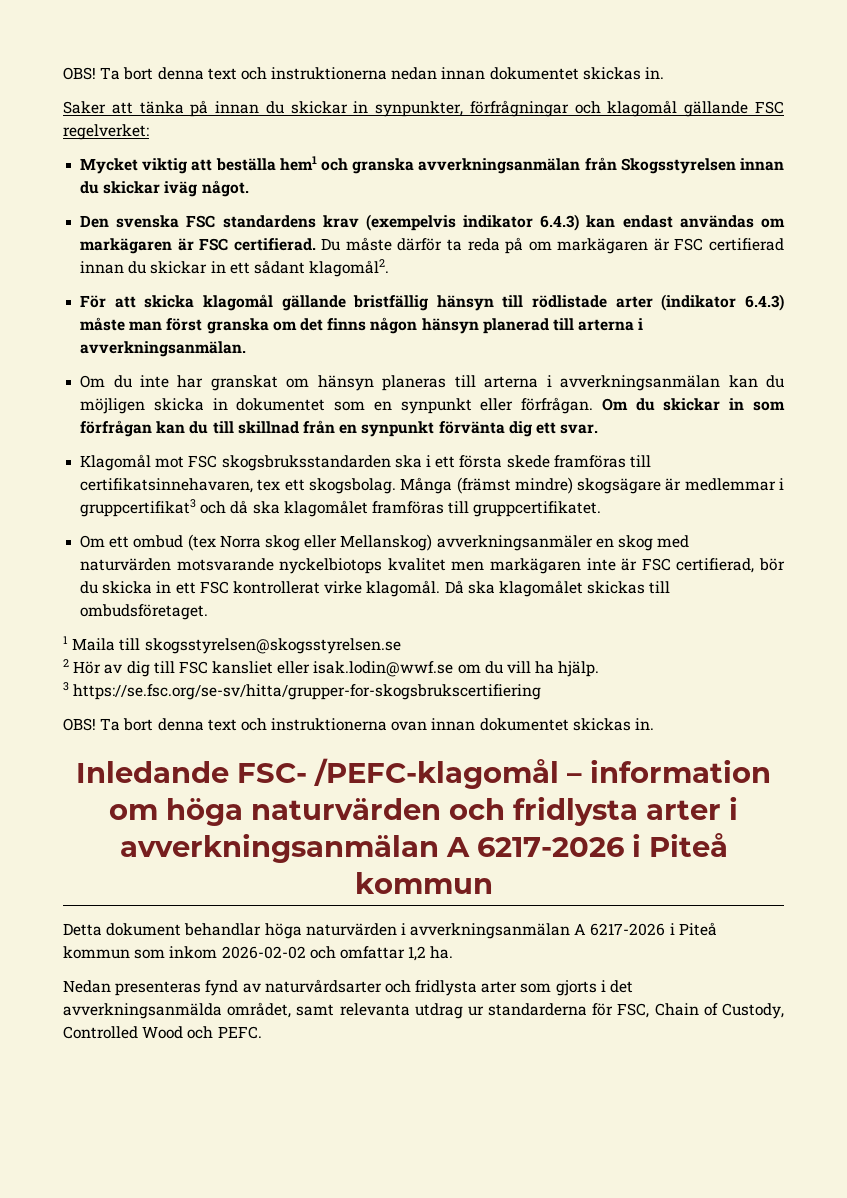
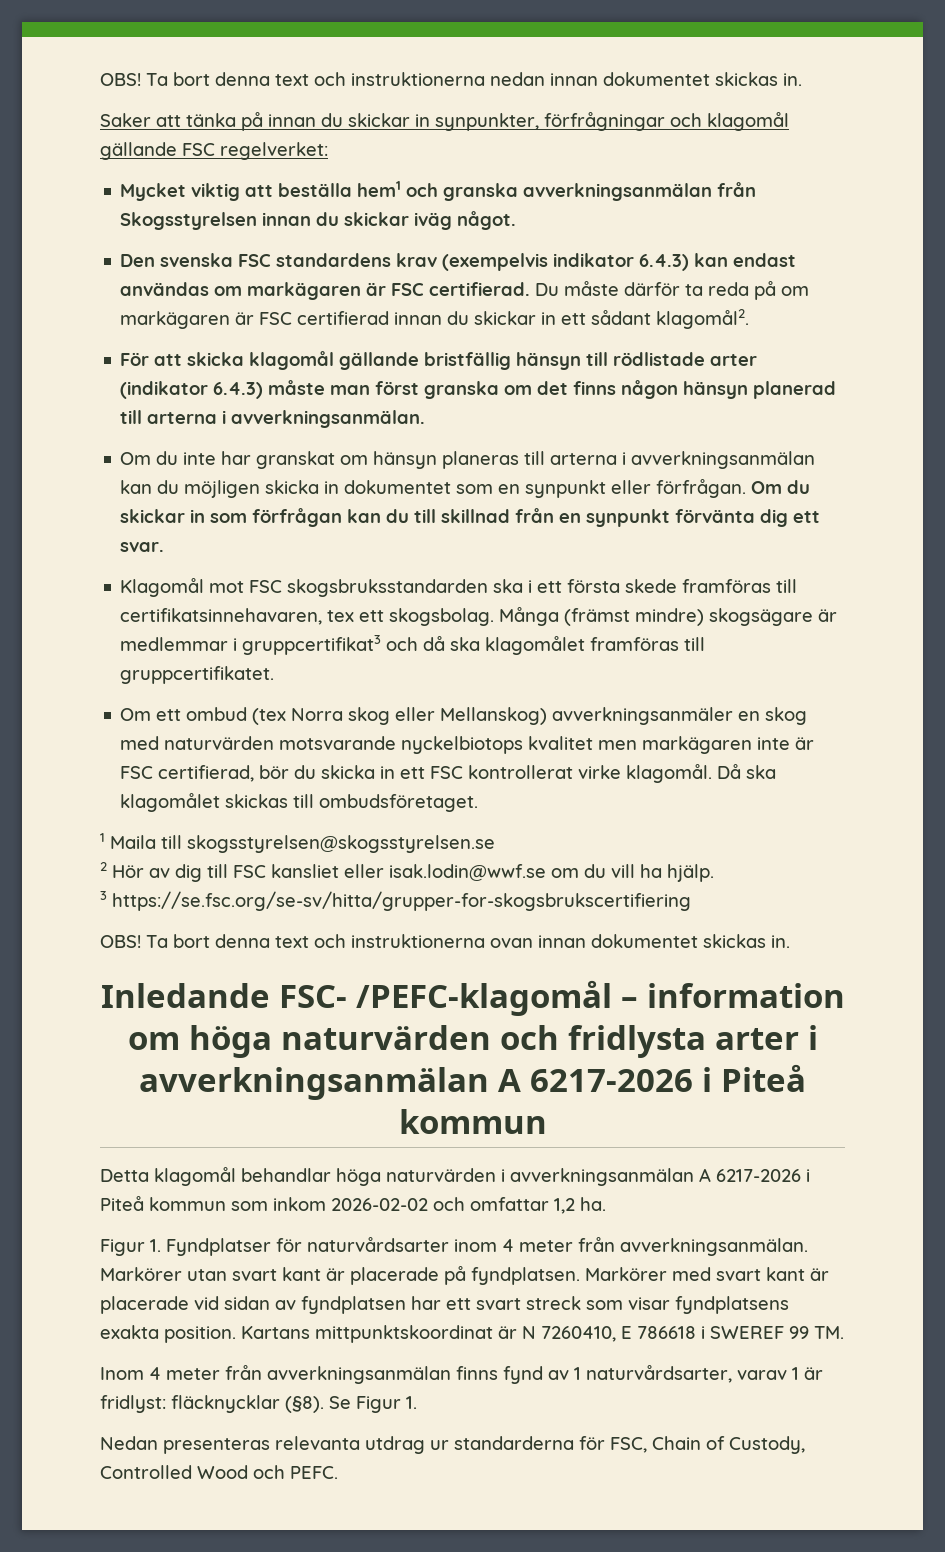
[106,923,182,936] dokument -> [154,1167,236,1186] klagomål
[63,979,634,996] [63,1002,335,1019] Nedan presenteras fynd av naturvårdsarter och fridlysta arter som gjorts i det avverkningsanmälda området, samt -> [100,1237,808,1256] [100,1266,829,1285] [100,1296,789,1314] [100,1325,844,1343] [100,1365,823,1384] [100,1395,417,1413] [100,1436,270,1454] Figur 1. Fyndplatser för naturvårdsarter inom 4 meter från avverkningsanmälan. Markörer utan svart kant är placerade på fyndplatsen. Markörer med svart kant är placerade vid sidan av fyndplatsen har ett svart streck som visar fyndplatsens exakta position. Kartans mittpunktskoordinat är N 7260410, E 786618 i SWEREF 99 TM. // Inom 4 meter från avverkningsanmälan finns fynd av 1 naturvårdsarter, varav 1 är fridlyst: fläcknycklar (§8). Se Figur 1. // Nedan presenteras

